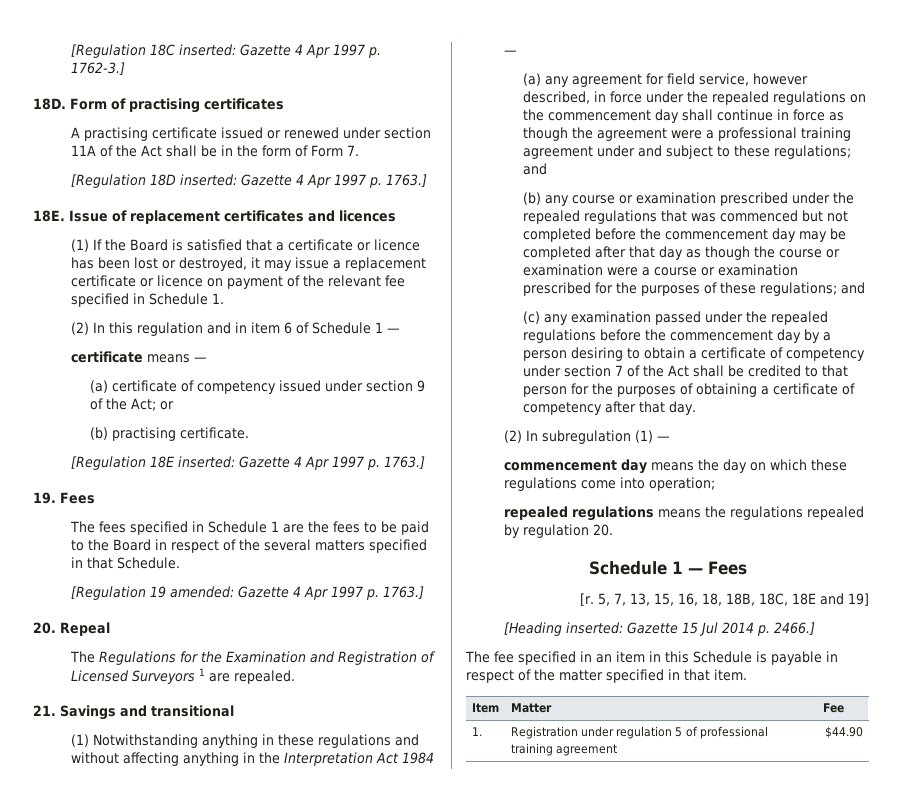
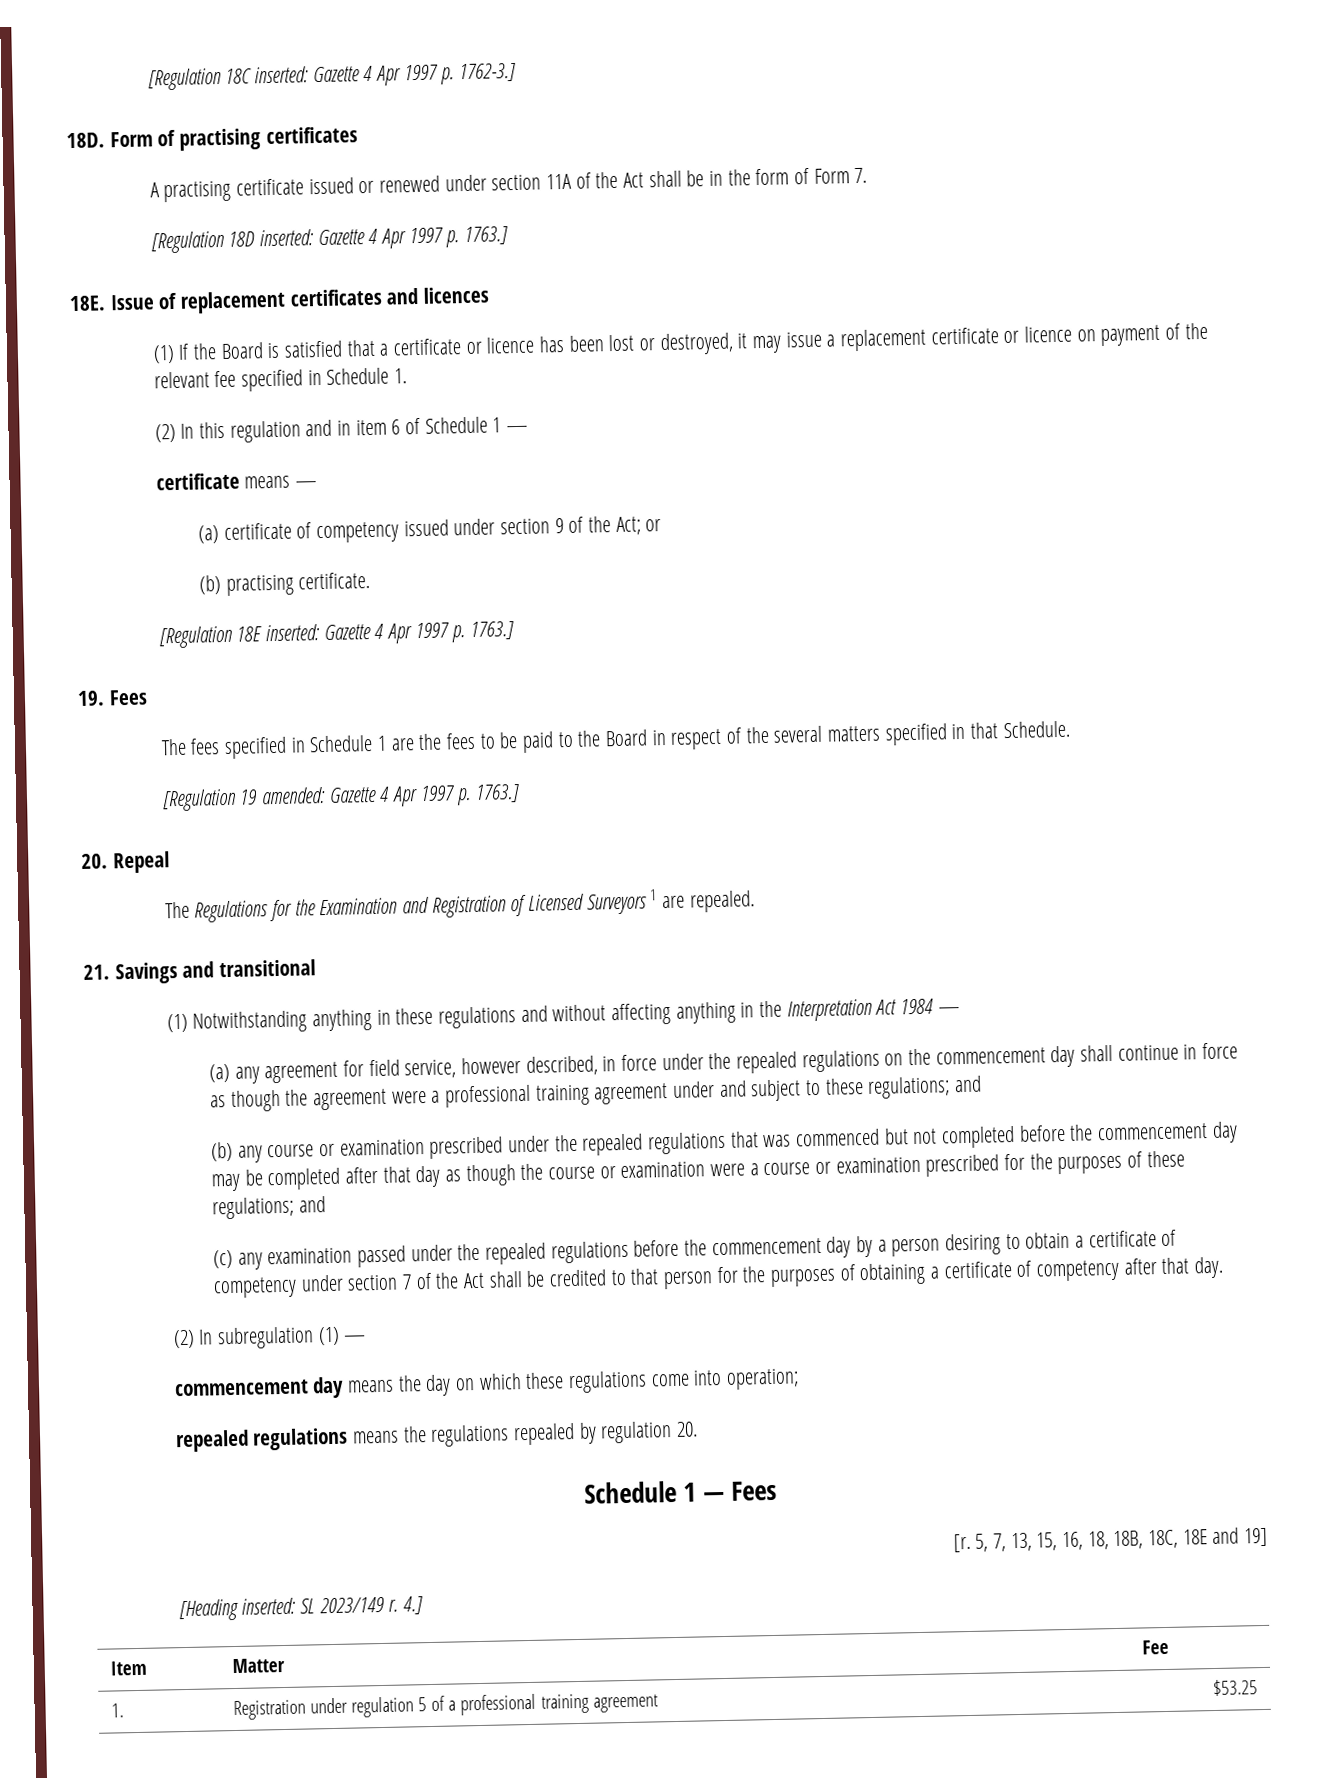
[626,622,815,636] [465,651,838,665] [466,669,747,683] Gazette 15 Jul 2014 p. 2466.] // The fee specified in an item in this Schedule is payable in respect of the matter specified in that item. -> [299,1596,423,1615] SL 2023/149 r. 4.]
(698, 731) none -> [448,1700,457,1711] a
[825,726,864,738] $44.90 -> [1213,1679,1259,1697] $53.25

